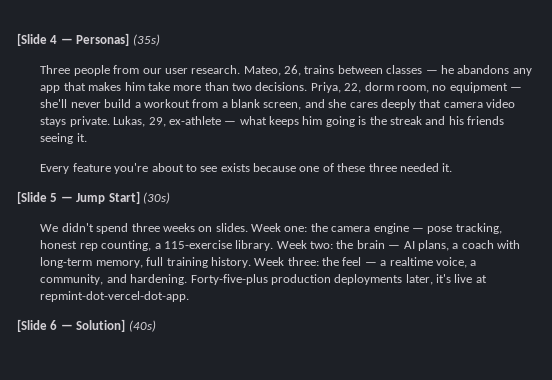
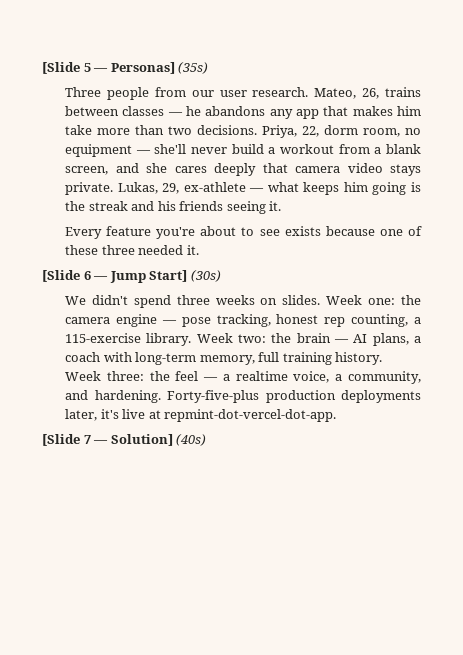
[17,33,58,46] [Slide 4 -> [42,62,91,74] [Slide 5
[50,193,58,202] 5 -> [83,271,91,280] 6
[50,320,58,330] 6 -> [83,435,91,444] 7

